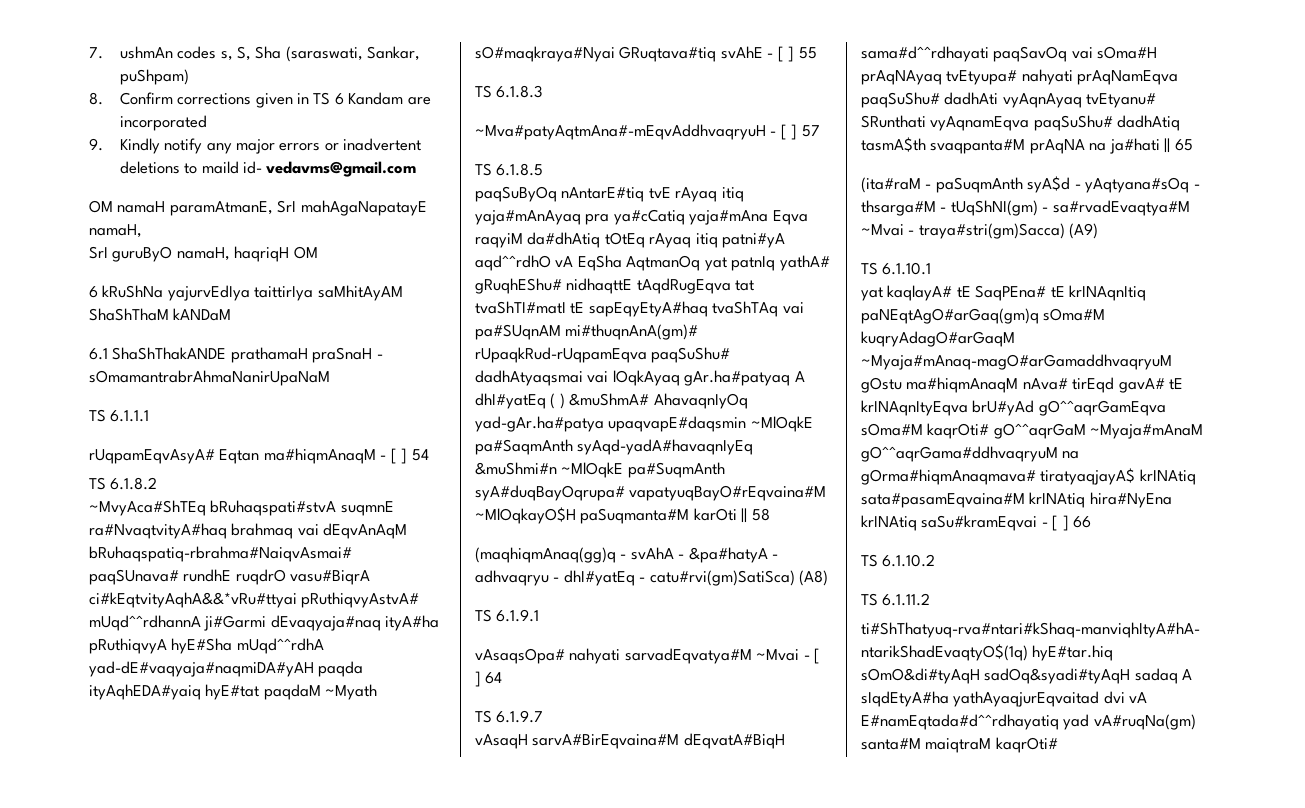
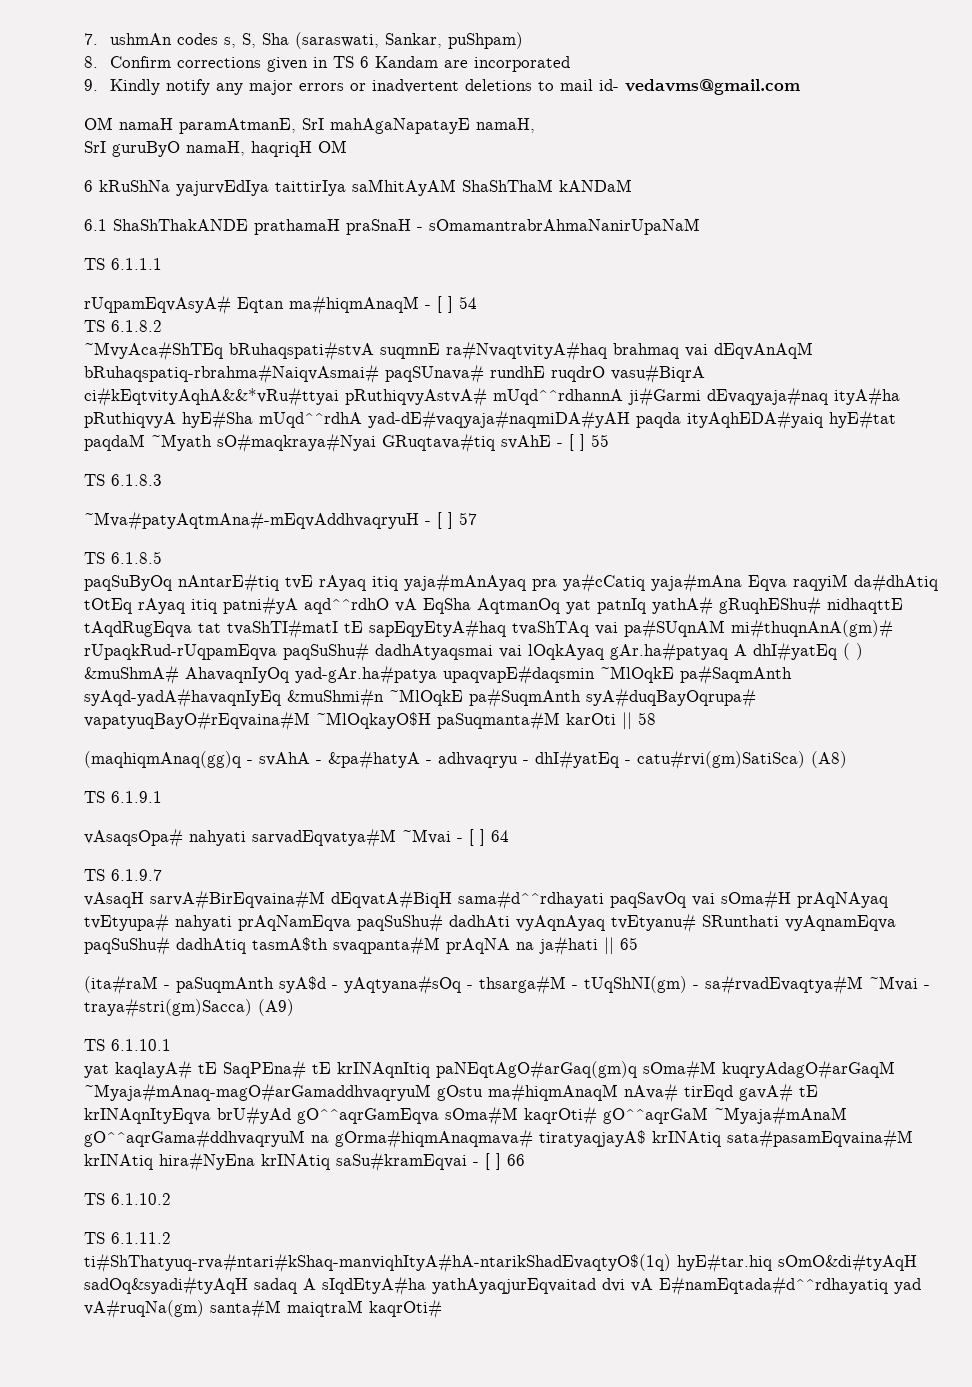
[201,161,239,174] maild -> [559,79,593,91] mail

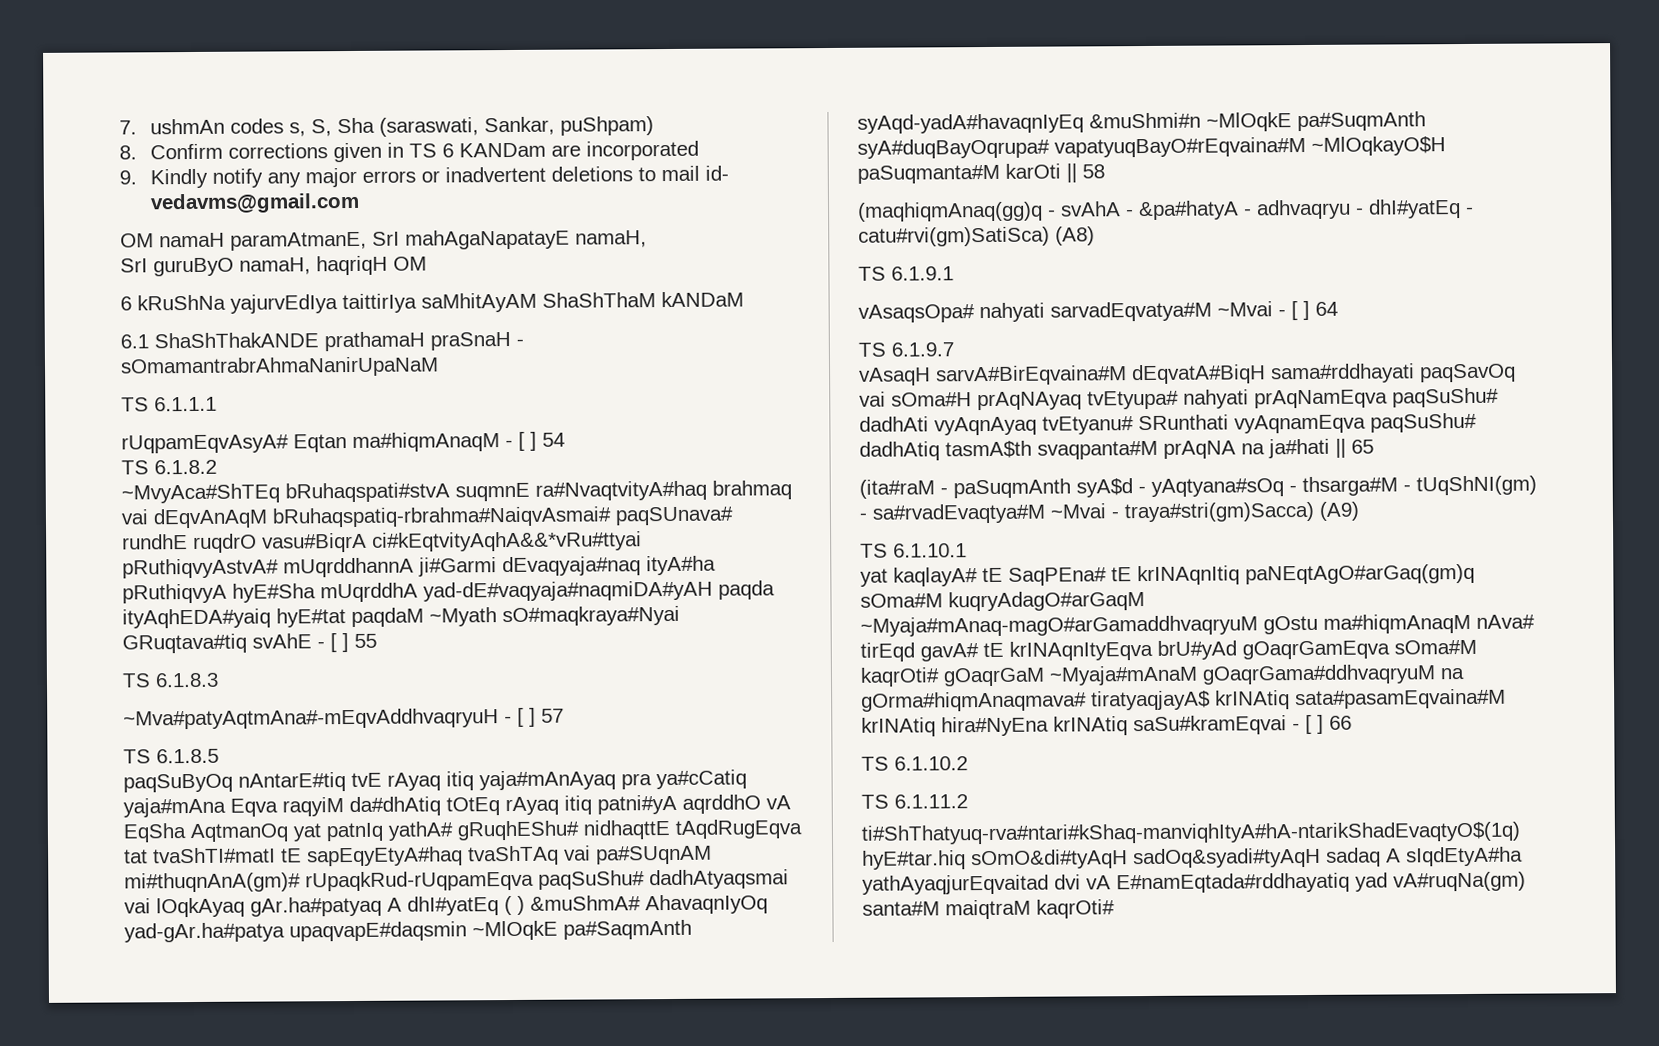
[374,56,438,68] Kandam -> [458,142,546,158] KANDam
[493,389,623,405] mUqd^^rdhannA -> [283,557,414,578] mUqrddhannA
[259,412,362,428] mUqd^^rdhA -> [320,582,418,603] mUqrddhA
[304,598,389,614] aqd^^rdhO -> [682,794,761,814] aqrddhO
[458,890,604,910] sama#d^^rdhayati -> [1271,363,1415,384] sama#rddhayati
[297,1108,439,1124] gO^^aqrGamEqva -> [1242,640,1390,660] gOaqrGamEqva
[603,1106,847,1126] [84,1129,305,1149] gO^^aqrGaM ~Myaja#mAnaM gO^^aqrGama#ddhvaqryuM -> [943,664,1436,687] gOaqrGaM ~Myaja#mAnaM gOaqrGama#ddhvaqryuM
[659,1276,888,1296] E#namEqtada#d^^rdhayatiq -> [1116,872,1350,894] E#namEqtada#rddhayatiq

